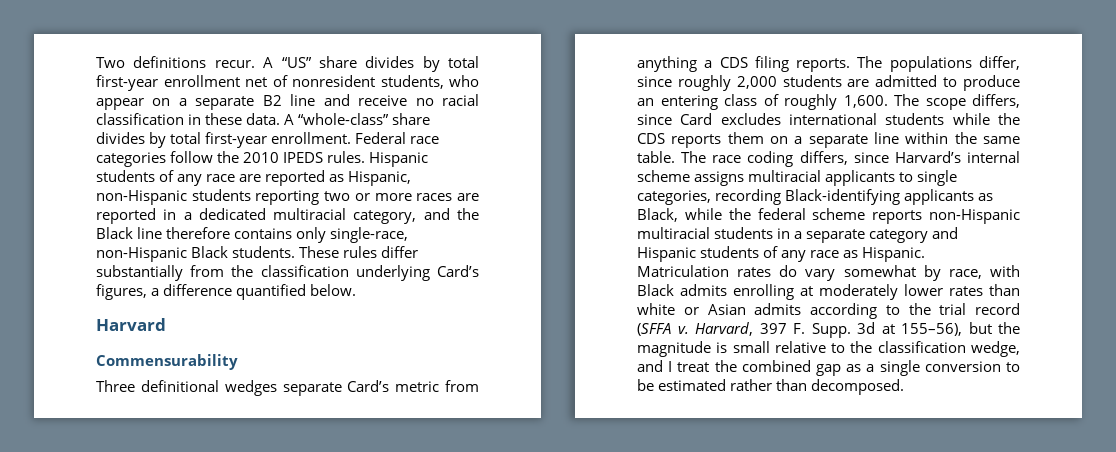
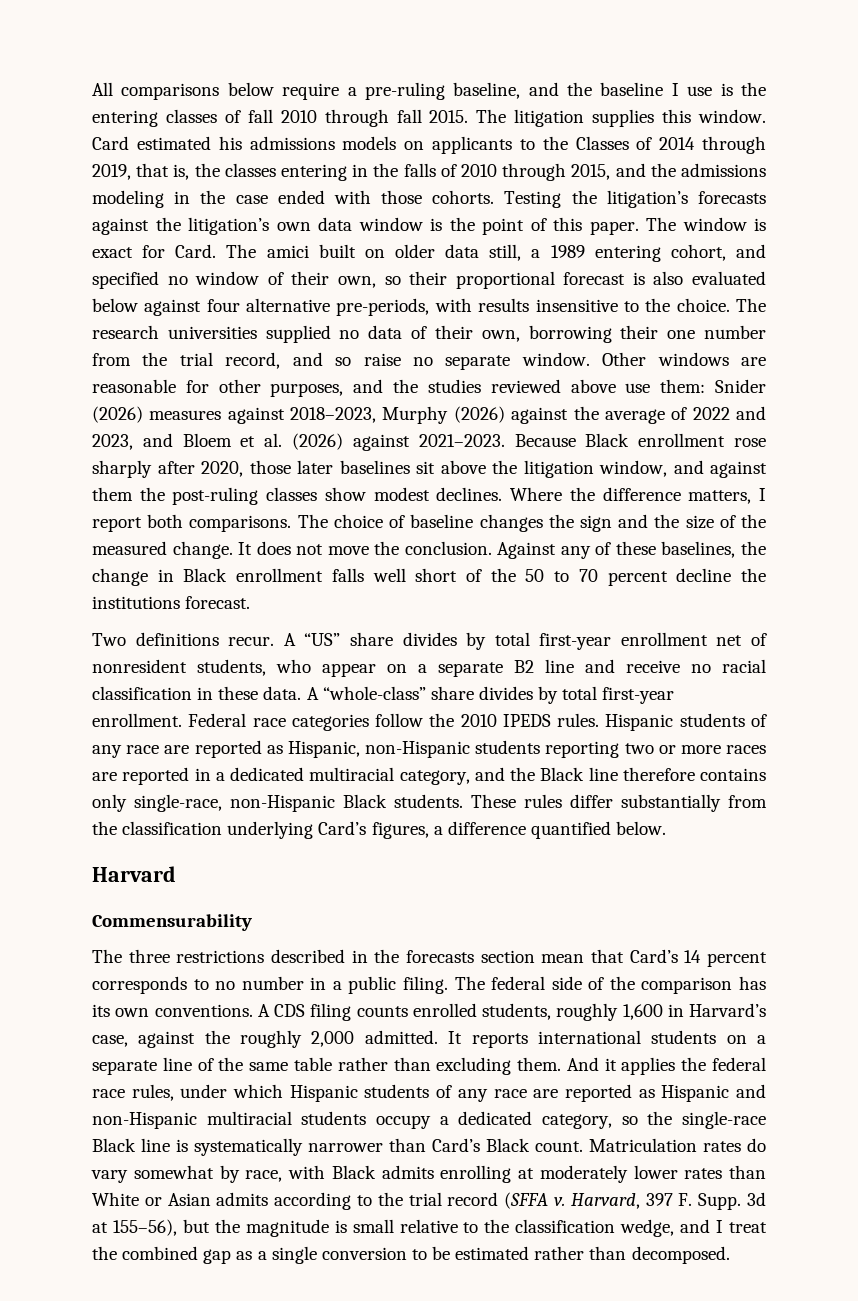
(96, 62) none -> [92,82,766,100] [92,109,766,127] [92,136,767,154] [92,163,766,181] [92,190,766,208] [92,217,766,235] [92,244,766,262] [92,271,767,289] [92,298,766,316] [92,325,767,343] [92,352,766,370] [92,379,766,397] [92,406,767,424] [92,433,766,451] [92,460,767,478] [92,487,767,505] [92,514,766,532] [92,541,767,559] [92,568,766,586] [92,596,251,609] All comparisons below require a pre-ruling baseline, and the baseline I use is the entering classes of fall 2010 through fall 2015. The litigation supplies this window. Card estimated his admissions models on applicants to the Classes of 2014 through 2019, that is, the classes entering in the falls of 2010 through 2015, and the admissions modeling in the case ended with those cohorts. Testing the litigation’s forecasts against the litigation’s own data window is the point of this paper. The window is exact for Card. The amici built on older data still, a 1989 entering cohort, and specified no window of their own, so their proportional forecast is also evaluated below against four alternative pre-periods, with results insensitive to the choice. The research universities supplied no data of their own, borrowing their one number from the trial record, and so raise no separate window. Other windows are reasonable for other purposes, and the studies reviewed above use them: Snider (2026) measures against 2018–2023, Murphy (2026) against the average of 2022 and 2023, and Bloem et al. (2026) against 2021–2023. Because Black enrollment rose sharply after 2020, those later baselines sit above the litigation window, and against them the post-ruling classes show modest declines. Where the difference matters, I report both comparisons. The choice of baseline changes the sign and the size of the measured change. It does not move the conclusion. Against any of these baselines, the change in Black enrollment falls well short of the 50 to 70 percent decline the institutions forecast. //
[96,380,479,396] [637,56,1020,72] [637,75,1021,91] [637,94,1020,110] [637,113,1020,125] [637,132,764,148] Three definitional wedges separate Card’s metric from anything a CDS filing reports. The populations differ, since roughly 2,000 students are admitted to produce an entering class of roughly 1,600. The scope differs, since Card excludes international students while the CDS reports them -> [92,949,767,967] [92,976,766,994] [92,1003,766,1021] [92,1030,717,1048] The three restrictions described in the forecasts section mean that Card’s 14 percent corresponds to no number in a public filing. The federal side of the comparison has its own conventions. A CDS filing counts enrolled students, roughly 1,600 in Harvard’s case, against the roughly 2,000 admitted. It reports international students
[905,132,949,144] within -> [197,1058,214,1071] of
[637,151,1020,167] [637,170,958,186] [637,189,994,205] [637,208,1020,224] [637,227,959,243] [637,246,926,262] table. The race coding differs, since Harvard’s internal scheme assigns multiracial applicants to single categories, recording Black-identifying applicants as Black, while the federal scheme reports non-Hispanic multiracial students in a separate category and Hispanic students of any race as Hispanic. -> [293,1057,767,1075] [92,1084,766,1102] [92,1111,766,1129] [92,1138,583,1156] table rather than excluding them. And it applies the federal race rules, under which Hispanic students of any race are reported as Hispanic and non-Hispanic multiracial students occupy a dedicated category, so the single-race Black line is systematically narrower than Card’s Black count.
[637,303,675,315] white -> [92,1192,139,1206] White

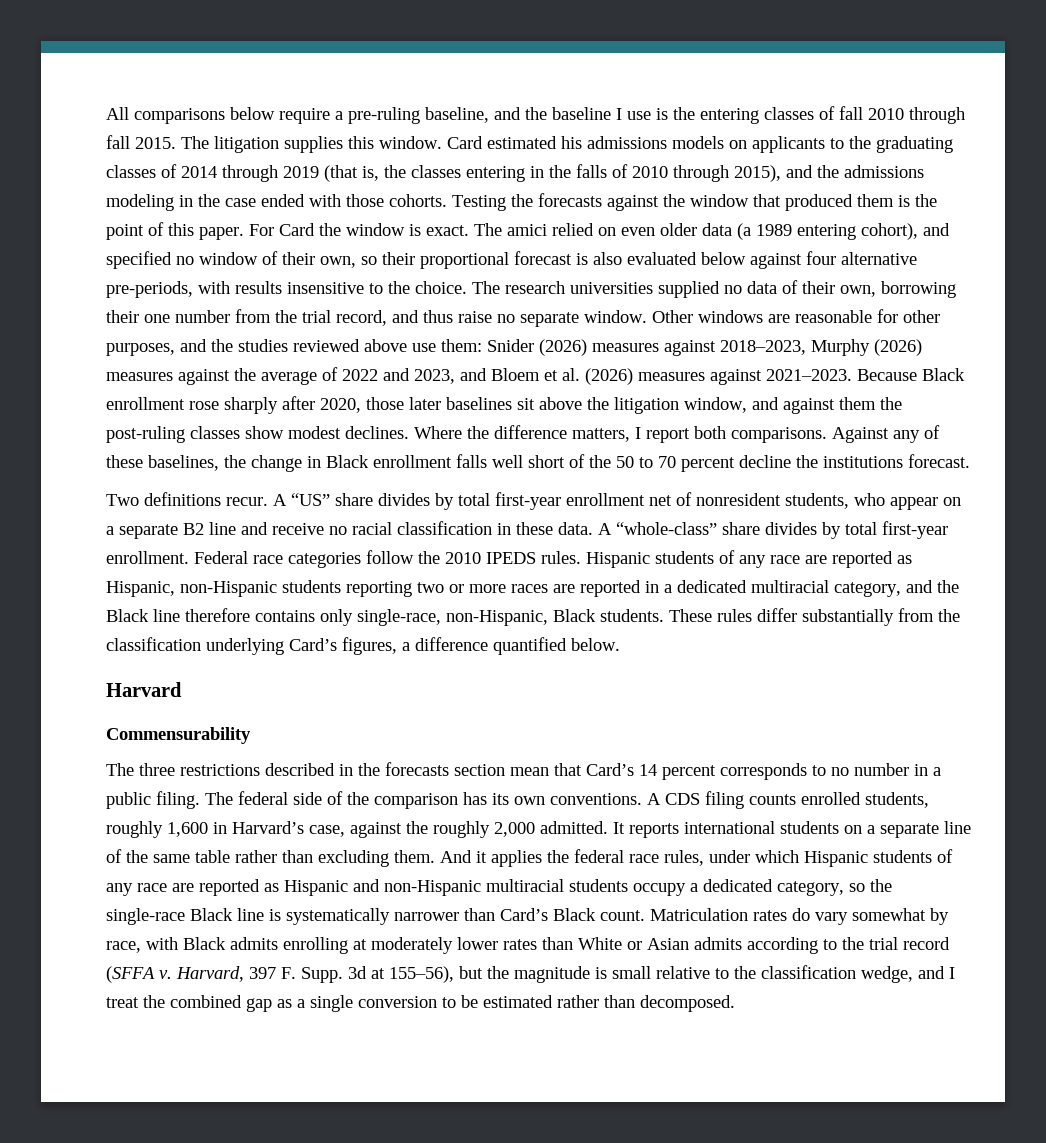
[575,136,629,150] Classes -> [876,136,953,153] [106,165,156,178] graduating classes
[92,163,170,180] 2019, that -> [283,165,358,182] 2019 (that
[571,164,611,180] 2015, -> [734,165,781,182] 2015),
[606,190,688,208] litigation’s -> (533, 200) none
[188,217,423,235] litigation’s own data window -> [690,194,894,211] window that produced them
[646,217,766,231] [92,244,541,261] The window is exact for Card. The amici built on older data still, a -> [249,223,751,240] For Card the window is exact. The amici relied on even older data (a
[670,244,726,261] cohort, -> [861,223,918,240] cohort),
[335,357,352,366] so -> [423,310,453,323] thus
(505, 414) none -> [106,372,173,381] measures
(344, 441) none -> [638,372,705,381] measures
[297,514,766,532] [92,541,492,559] The choice of baseline changes the sign and the size of the measured change. It does not move the conclusion. -> (827, 435) none
[230,795,335,812] non-Hispanic -> [446,610,548,626] non-Hispanic,

